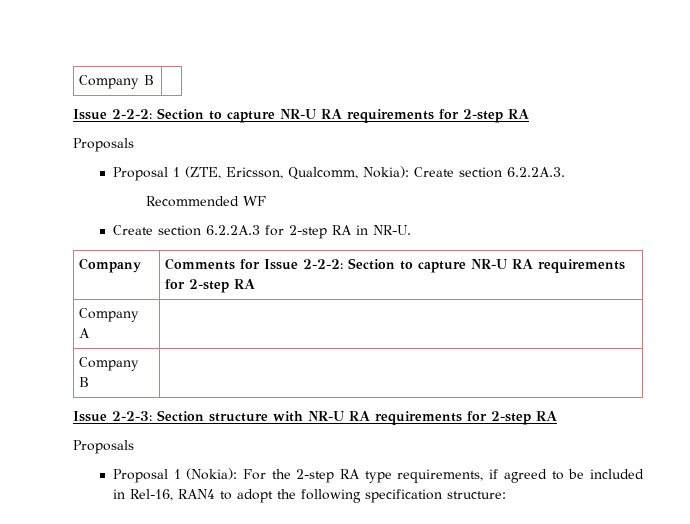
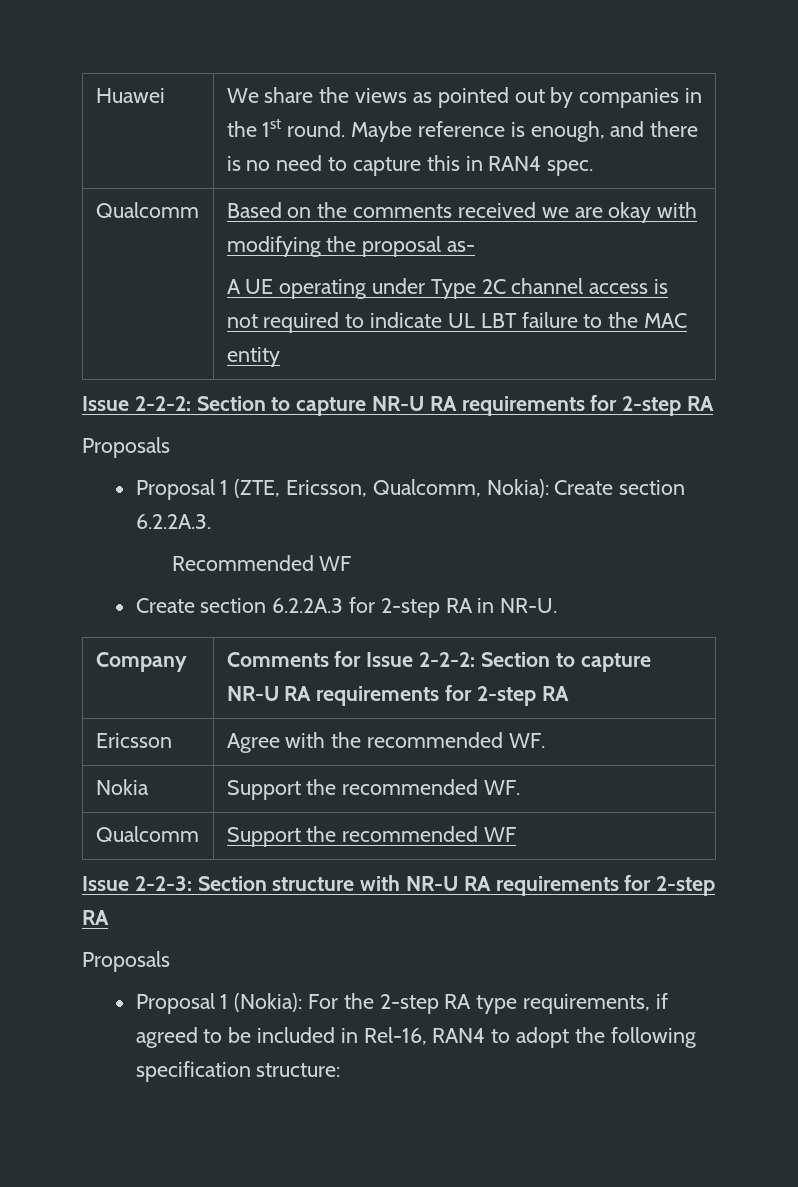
[79,75,155,89] Company B | -> [95,88,165,103] [226,87,702,108] [226,119,699,142] [226,155,594,176] [95,202,199,218] [226,202,698,223] [226,236,476,257] [226,278,669,299] [226,312,687,333] [226,347,280,367] Huawei | We share the views as pointed out by companies in the 1st round. Maybe reference is enough, and there is no need to capture this in RAN4 spec. // Qualcomm | Based on the comments received we are okay with modifying the proposal as- // A UE operating under Type 2C channel access is not required to indicate UL LBT failure to the MAC entity
[79,308,140,322] [79,328,91,338] [79,357,140,371] [79,377,90,387] Company A | // Company B | -> [95,733,172,748] [226,732,545,753] [95,779,149,795] [226,779,521,800] [95,826,199,842] [226,826,517,847] Ericsson | Agree with the recommended WF. // Nokia | Support the recommended WF. // Qualcomm | Support the recommended WF

